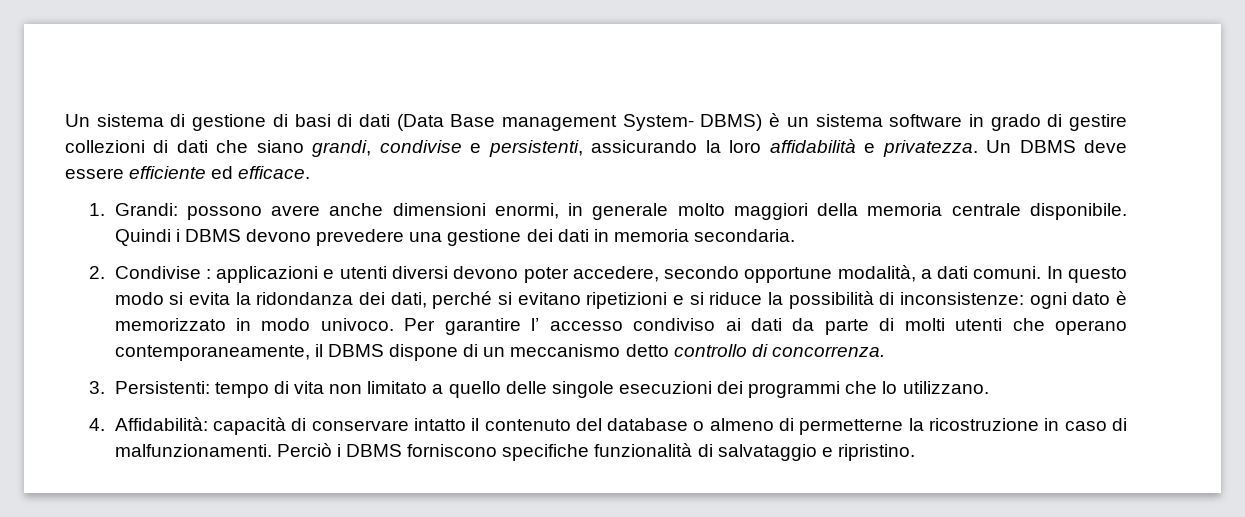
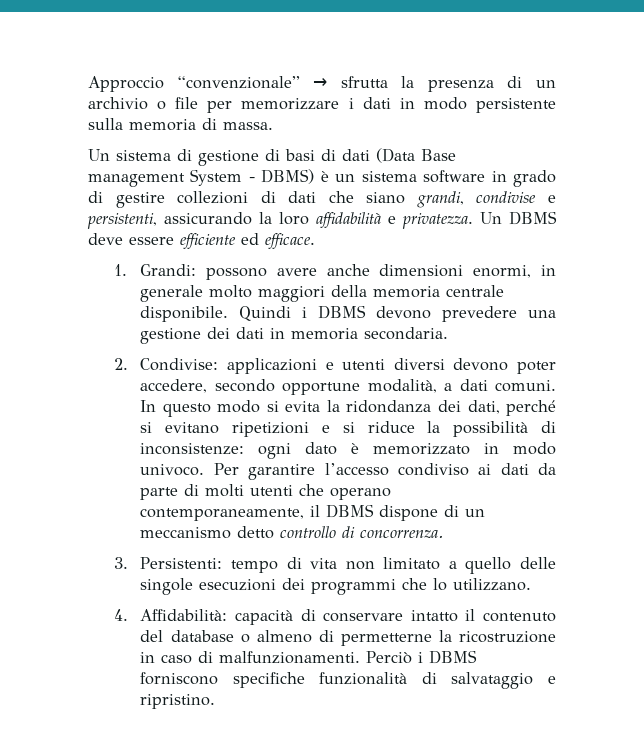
(65, 120) none -> [88,76,556,92] [88,97,556,113] [88,118,273,131] Approccio “convenzionale” → sfrutta la presenza di un archivio o file per memorizzare i dati in modo persistente sulla memoria di massa. //
[622,114,694,131] System- -> [190,169,255,186] System -
[114,266,211,279] Condivise : -> [140,358,219,371] Condivise:
[531,318,623,331] l’ accesso -> [324,463,389,476] l’accesso

